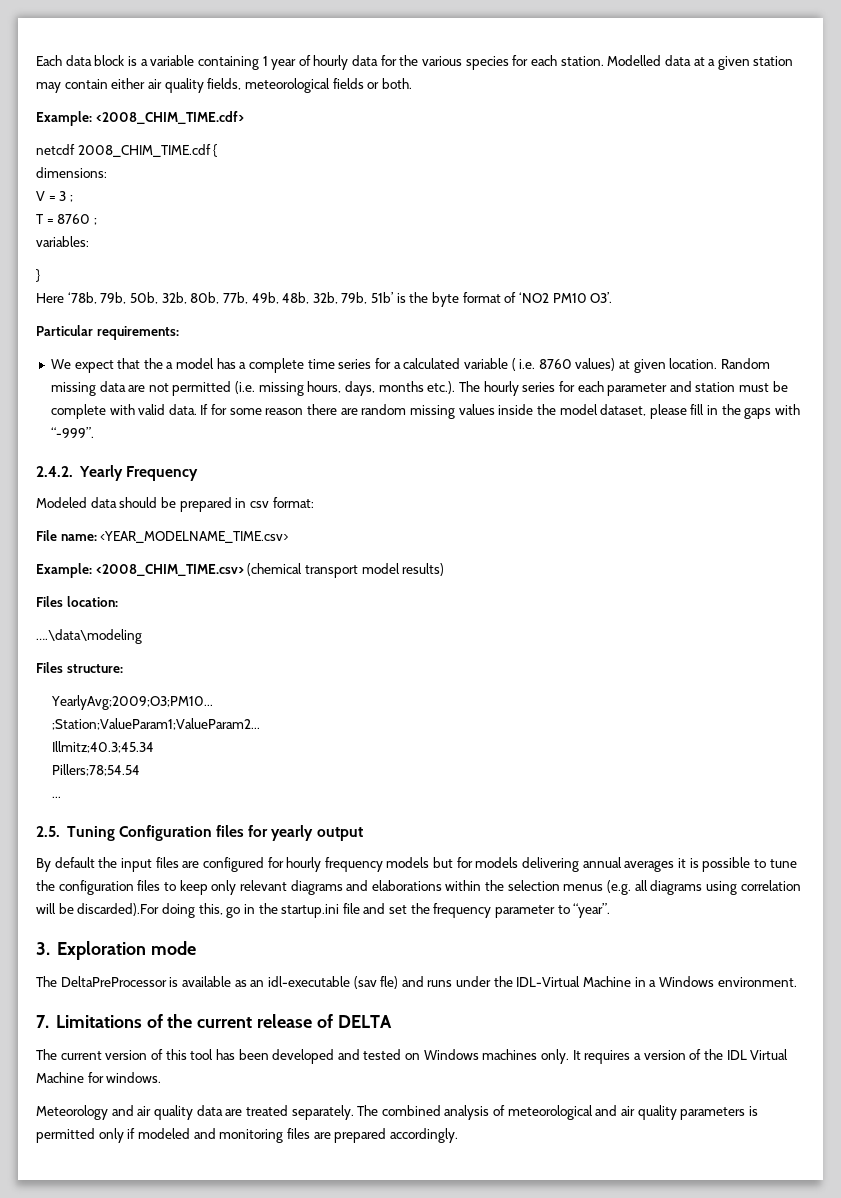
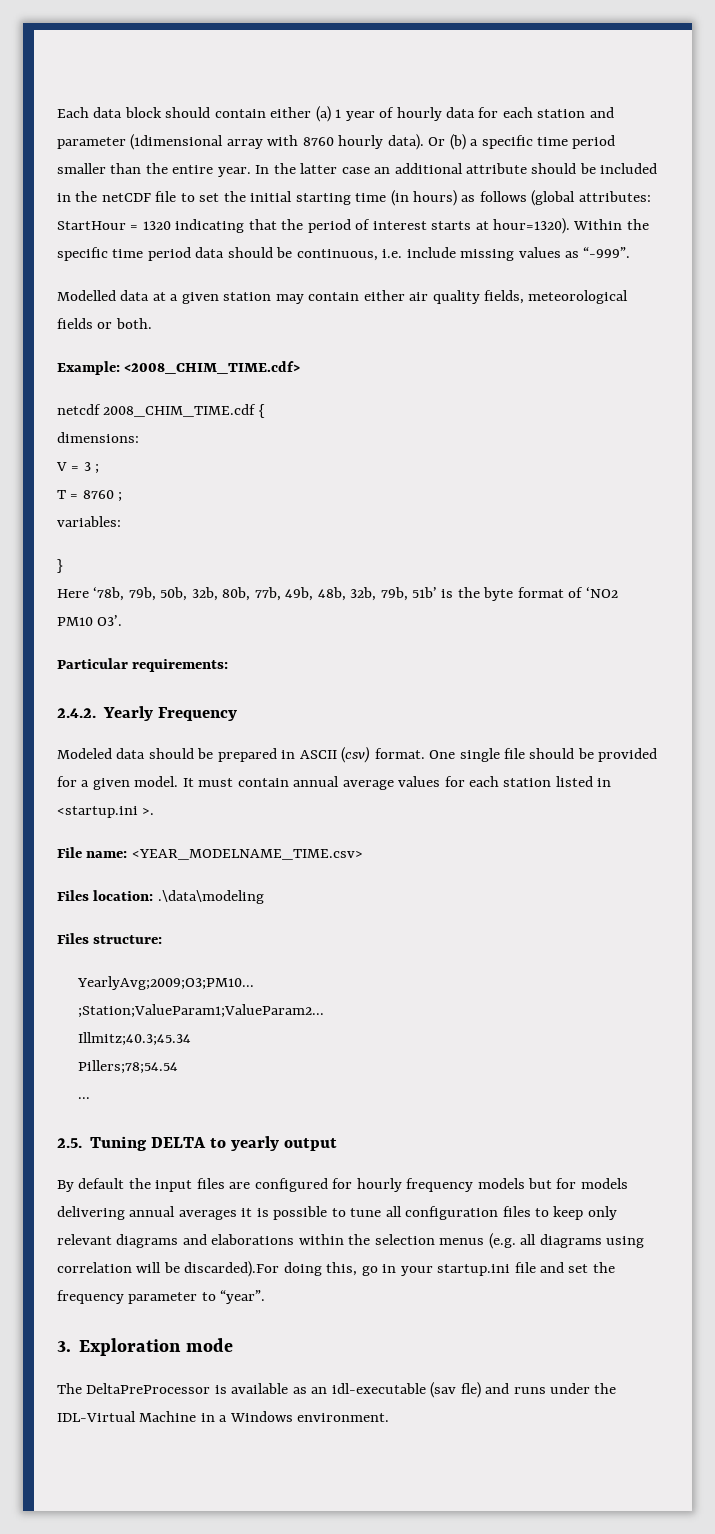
[127,55,259,70] is a variable containing -> [165,106,331,122] should contain either (a)
[399,55,604,70] the various species for each station. -> [502,107,614,118] [57,134,616,150] [57,163,658,177] [57,190,651,206] [57,218,649,234] [57,247,631,261] each station and parameter (1dimensional array with 8760 hourly data). Or (b) a specific time period smaller than the entire year. In the latter case an additional attribute should be included in the netCDF file to set the initial starting time (in hours) as follows (global attributes: StartHour = 1320 indicating that the period of interest starts at hour=1320). Within the specific time period data should be continuous, i.e. include missing values as “-999”. //
[50,358,771,373] [50,381,788,396] [50,404,801,419] [50,427,94,438] // We expect that the a model has a complete time series for a calculated variable ( i.e. 8760 values) at given location. Random missing data are not permitted (i.e. missing hours, days, months etc.). The hourly series for each parameter and station must be complete with valid data. If for some reason there are random missing values inside the model dataset, please fill in the gaps with “-999”. -> (229, 665) none
[249,497,314,508] [36,530,289,543] [36,563,445,578] csv format: // File name: <YEAR_MODELNAME_TIME.csv> // Example: <2008_CHIM_TIME.csv> (chemical transport model results) -> [299,746,658,763] [57,776,612,790] [57,806,155,818] [57,847,363,860] ASCII (csv) format. One single file should be provided for a given model. It must contain annual average values for each station listed in <startup.ini >. // File name: <YEAR_MODELNAME_TIME.csv>
[36,629,142,644] // ….\data\modeling -> [157,890,264,904] .\data\modeling
[118,825,269,841] Configuration files for -> [151,1137,227,1148] DELTA to
[36,880,55,891] the -> [385,1206,402,1217] all
[258,903,278,914] the -> [400,1266,433,1276] your
[36,1014,392,1028] [36,1049,789,1064] [36,1072,162,1083] [36,1105,758,1120] [36,1128,458,1143] // 7. Limitations of the current release of DELTA // The current version of this tool has been developed and tested on Windows machines only. It requires a version of the IDL Virtual Machine for windows. // Meteorology and air quality data are treated separately. The combined analysis of meteorological and air quality parameters is permitted only if modeled and monitoring files are prepared accordingly. -> (390, 1417) none

